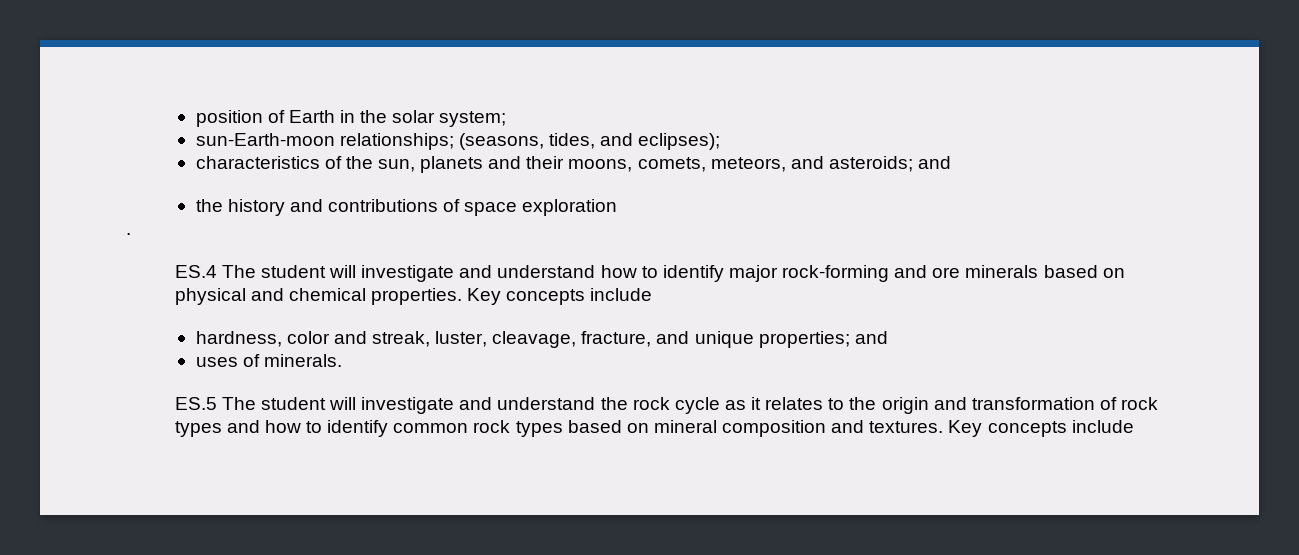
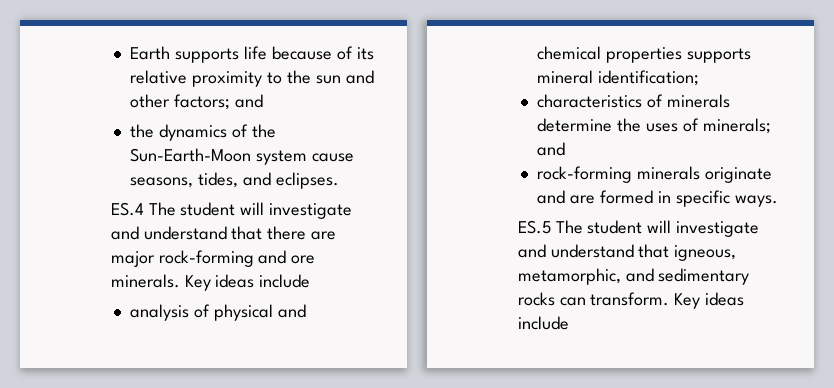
[195,110,507,127] [195,133,721,150] [195,156,952,173] [195,199,618,216] [126,233,131,235] position of Earth in the solar system; // sun-Earth-moon relationships; (seasons, tides, and eclipses); // characteristics of the sun, planets and their moons, comets, meteors, and asteroids; and // the history and contributions of space exploration // . -> [130,46,374,63] [130,70,374,87] [130,94,264,110] [130,124,277,141] [130,148,355,165] [130,172,340,189] Earth supports life because of its relative proximity to the sun and other factors; and // the dynamics of the Sun-Earth-Moon system cause seasons, tides, and eclipses.
[600,265,724,282] how to identify -> [231,226,337,240] that there are
[965,265,1125,278] [174,288,653,305] [195,331,888,348] [195,354,342,367] minerals based on physical and chemical properties. Key concepts include // hardness, color and streak, luster, cleavage, fracture, and unique properties; and // uses of minerals. -> [110,274,311,291] [130,304,307,321] [537,46,752,63] [537,70,700,86] [537,94,731,108] [537,118,771,134] [537,142,566,156] [537,166,773,183] [537,190,778,207] minerals. Key ideas include // analysis of physical and chemical properties supports mineral identification; // characteristics of minerals determine the uses of minerals; and // rock-forming minerals originate and are formed in specific ways.
[600,397,1159,414] [174,420,1067,437] the rock cycle as it relates to the origin and transformation of rock types and how to identify common rock types based on mineral composition and textures. Key concepts -> [638,244,737,261] [517,268,750,285] [517,292,745,309] that igneous, metamorphic, and sedimentary rocks can transform. Key ideas

